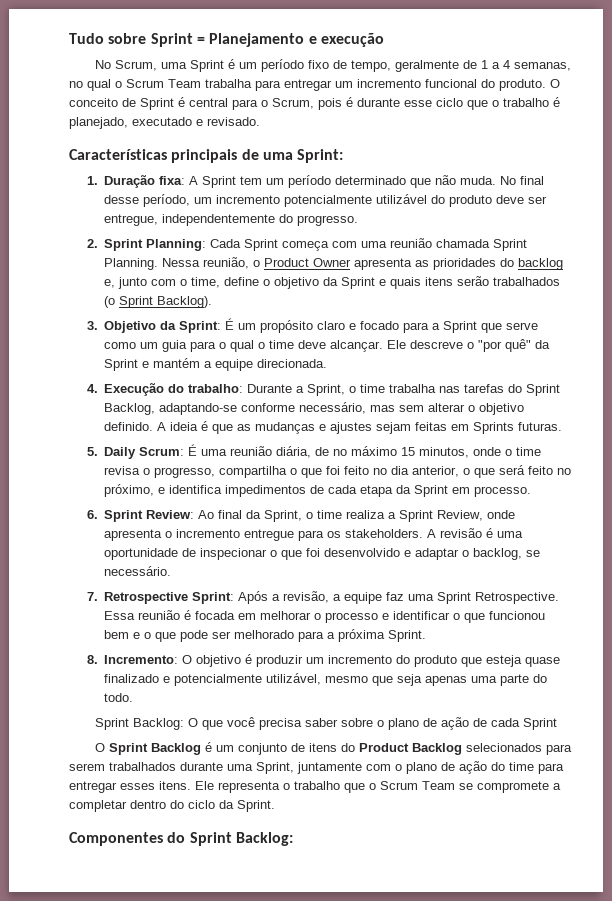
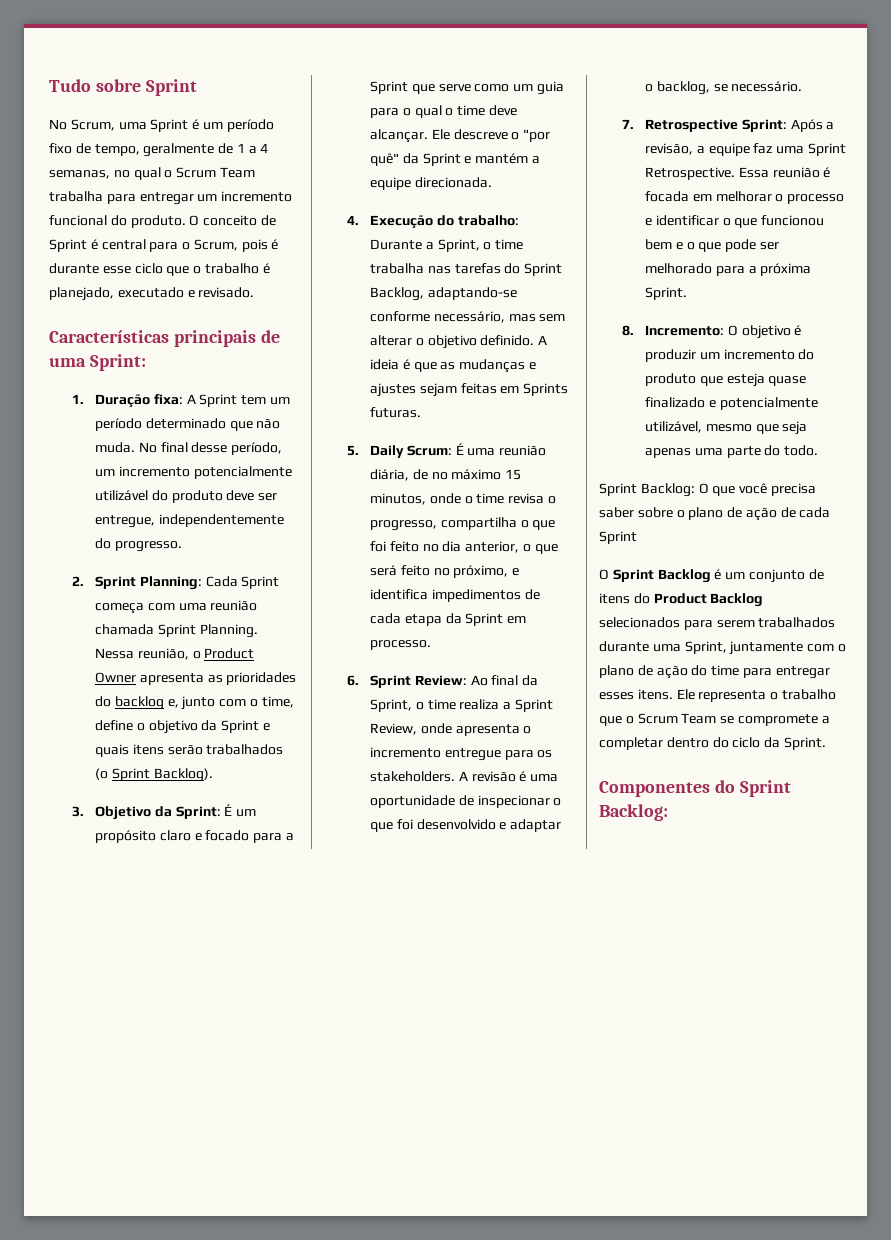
[196,33,384,47] = Planejamento e execução -> (197, 87) none

